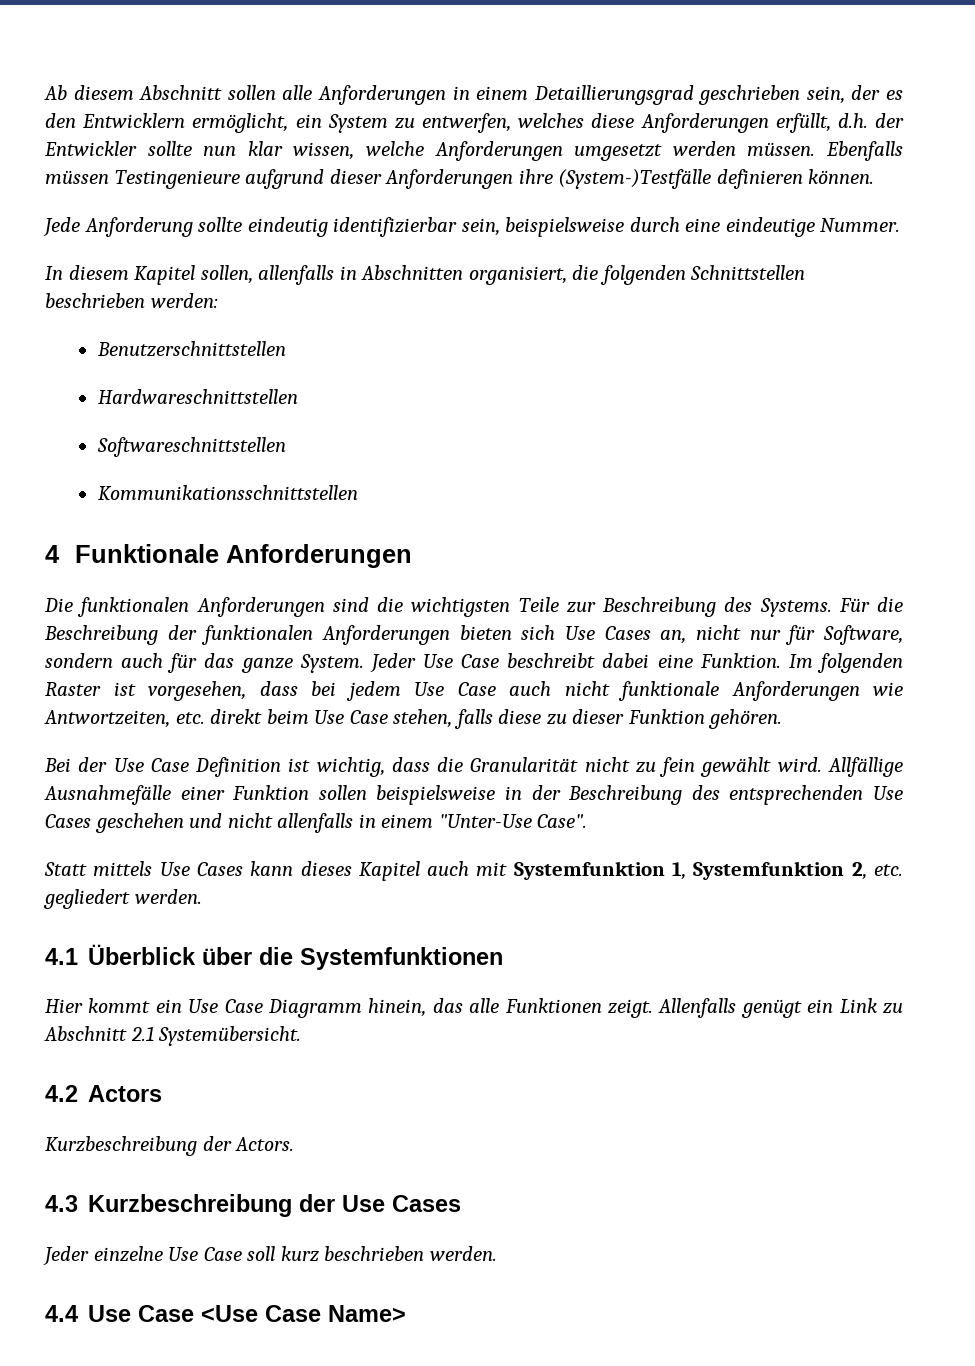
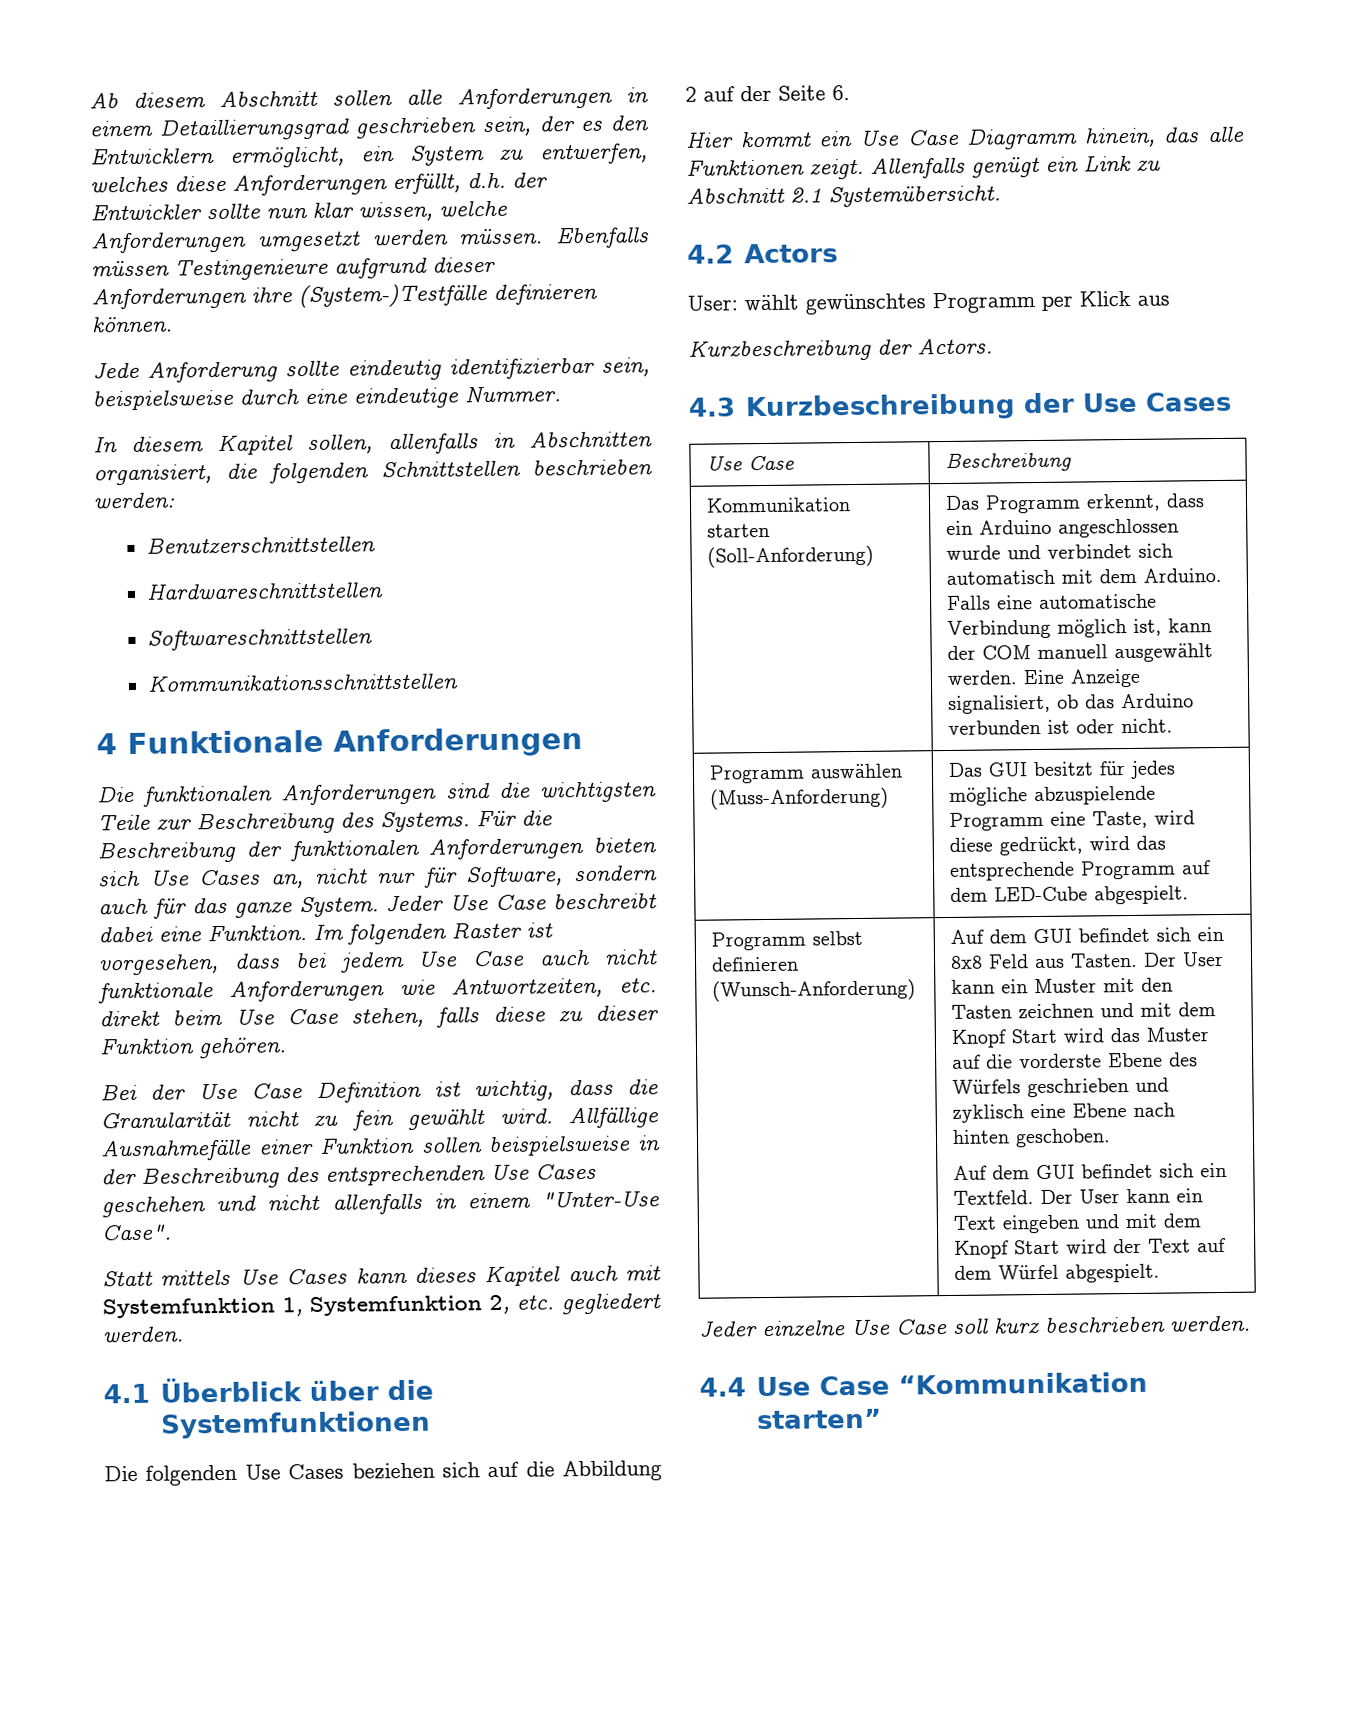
(504, 958) none -> [104,1460,662,1486] [685,85,850,102] // Die folgenden Use Cases beziehen sich auf die Abbildung 2 auf der Seite 6.
(163, 1093) none -> [687,290,1170,315] // User: wählt gewünschtes Programm per Klick aus
(462, 1203) none -> [706,455,796,471] [945,451,1073,472] [706,497,852,513] [707,523,771,538] [707,545,875,568] [945,493,1206,514] [946,518,1180,538] [946,543,1174,560] [946,567,1223,585] [947,593,1158,610] [947,618,1213,639] [947,643,1214,663] [947,668,1142,688] [948,693,1195,714] [948,718,1174,735] [709,763,904,784] [710,787,890,810] [948,760,1177,779] [949,785,1157,806] [949,810,1196,831] [949,835,1167,856] [949,860,1212,881] [950,885,1190,905] [711,930,864,951] [711,956,800,972] [712,979,917,1002] [950,926,1225,944] [950,951,1225,969] [951,977,1174,994] [951,1002,1217,1020] [951,1027,1210,1048] [952,1052,1199,1069] [952,1077,1170,1098] [952,1102,1176,1123] [952,1128,1112,1148] [953,1162,1228,1180] [953,1188,1204,1205] [953,1213,1202,1234] [954,1237,1227,1259] [954,1263,1161,1283] // Use Case | Beschreibung // Kommunikation starten (Soll-Anforderung) | Das Programm erkennt, dass ein Arduino angeschlossen wurde und verbindet sich automatisch mit dem Arduino. Falls eine automatische Verbindung möglich ist, kann der COM manuell ausgewählt werden. Eine Anzeige signalisiert, ob das Arduino verbunden ist oder nicht. // Programm auswählen (Muss-Anforderung) | Das GUI besitzt für jedes mögliche abzuspielende Programm eine Taste, wird diese gedrückt, wird das entsprechende Programm auf dem LED-Cube abgespielt. // Programm selbst definieren (Wunsch-Anforderung) | Auf dem GUI befindet sich ein 8x8 Feld aus Tasten. Der User kann ein Muster mit den Tasten zeichnen und mit dem Knopf Start wird das Muster auf die vorderste Ebene des Würfels geschrieben und zyklisch eine Ebene nach hinten geschoben. // Auf dem GUI befindet sich ein Textfeld. Der User kann ein Text eingeben und mit dem Knopf Start wird der Text auf dem Würfel abgespielt.
[201,1305,407,1322] <Use Case Name> -> [897,1371,1148,1395] [755,1408,882,1430] “Kommunikation starten”

